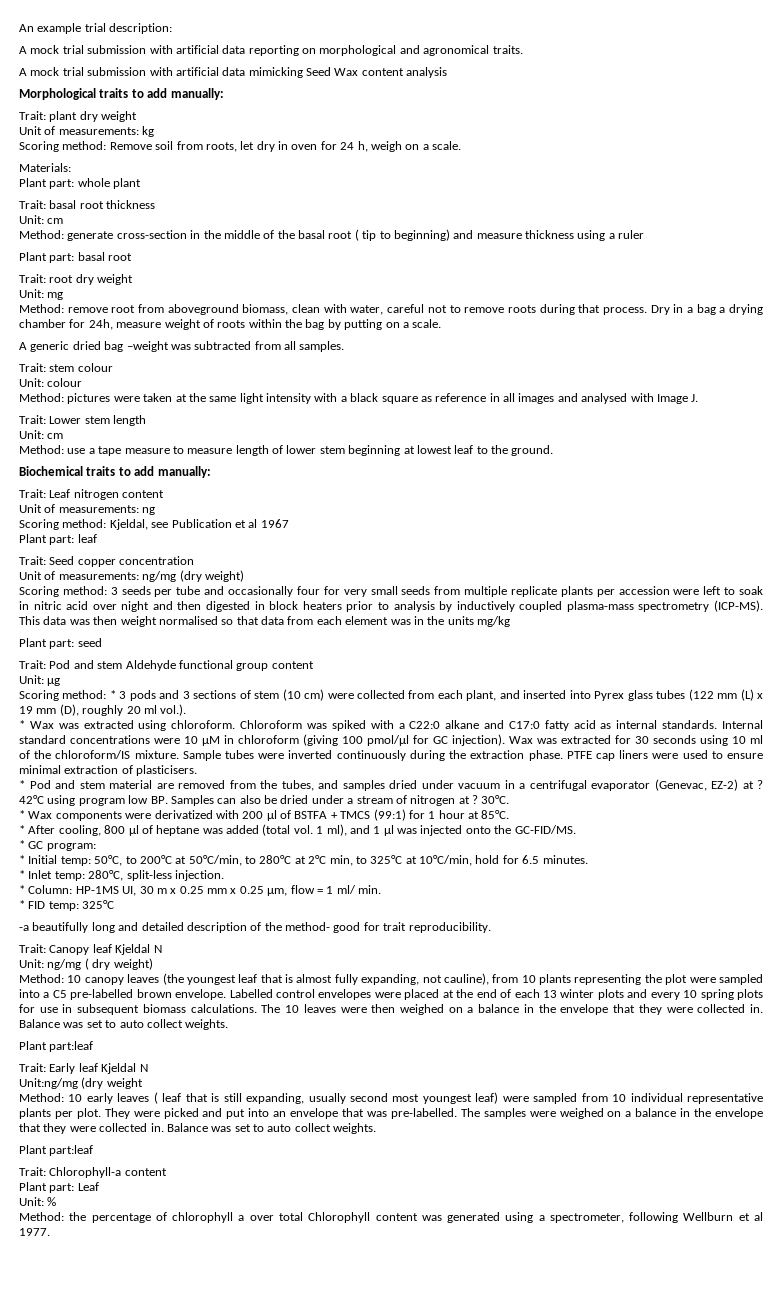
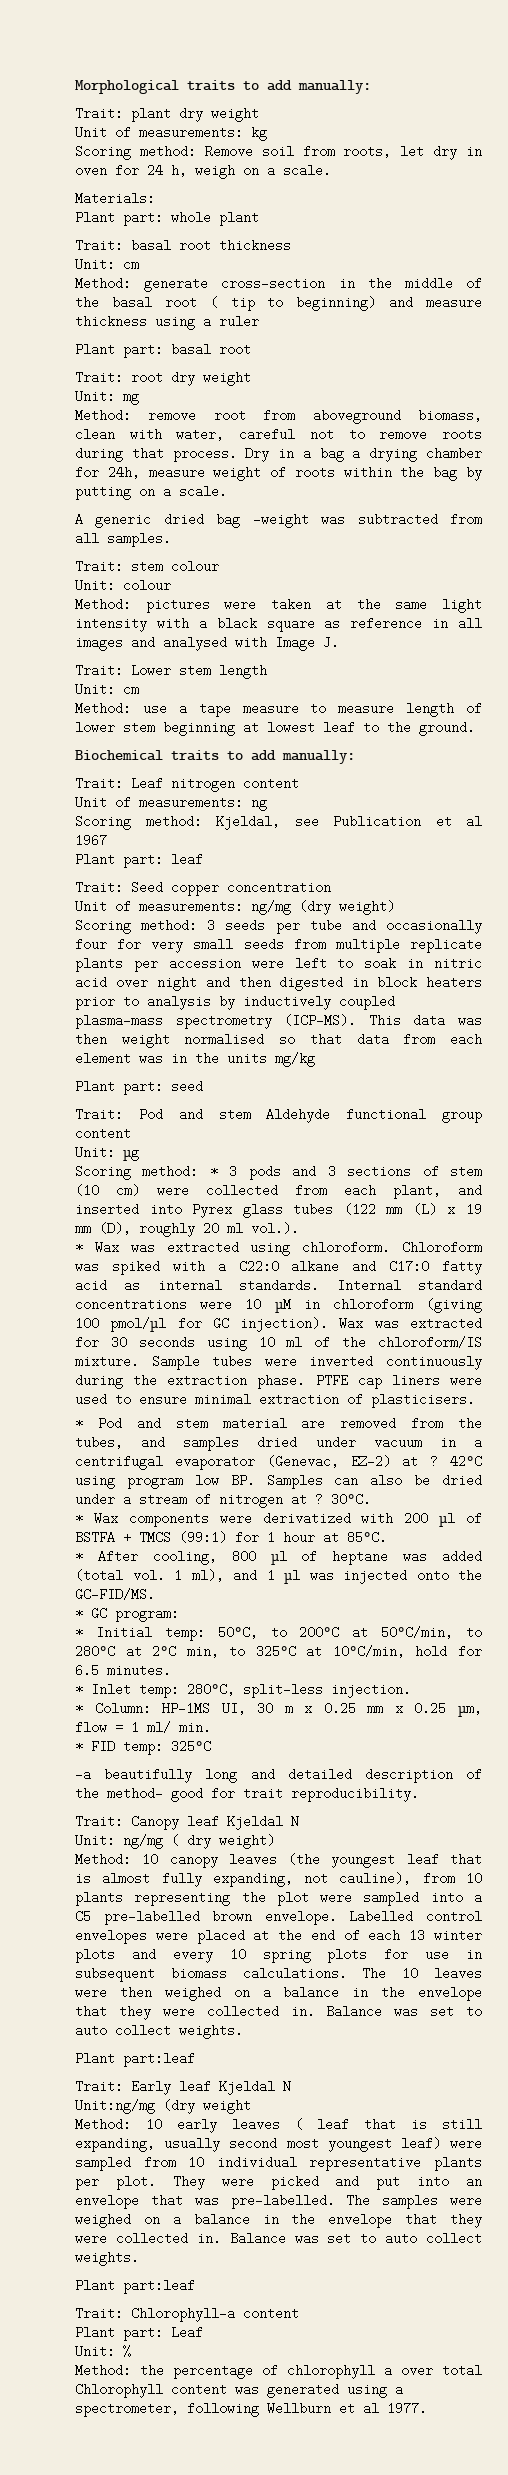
[19,23,173,34] [19,45,523,56] [19,67,448,78] An example trial description: // A mock trial submission with artificial data reporting on morphological and agronomical traits. // A mock trial submission with artificial data mimicking Seed Wax content analysis // -> (75, 87) none

